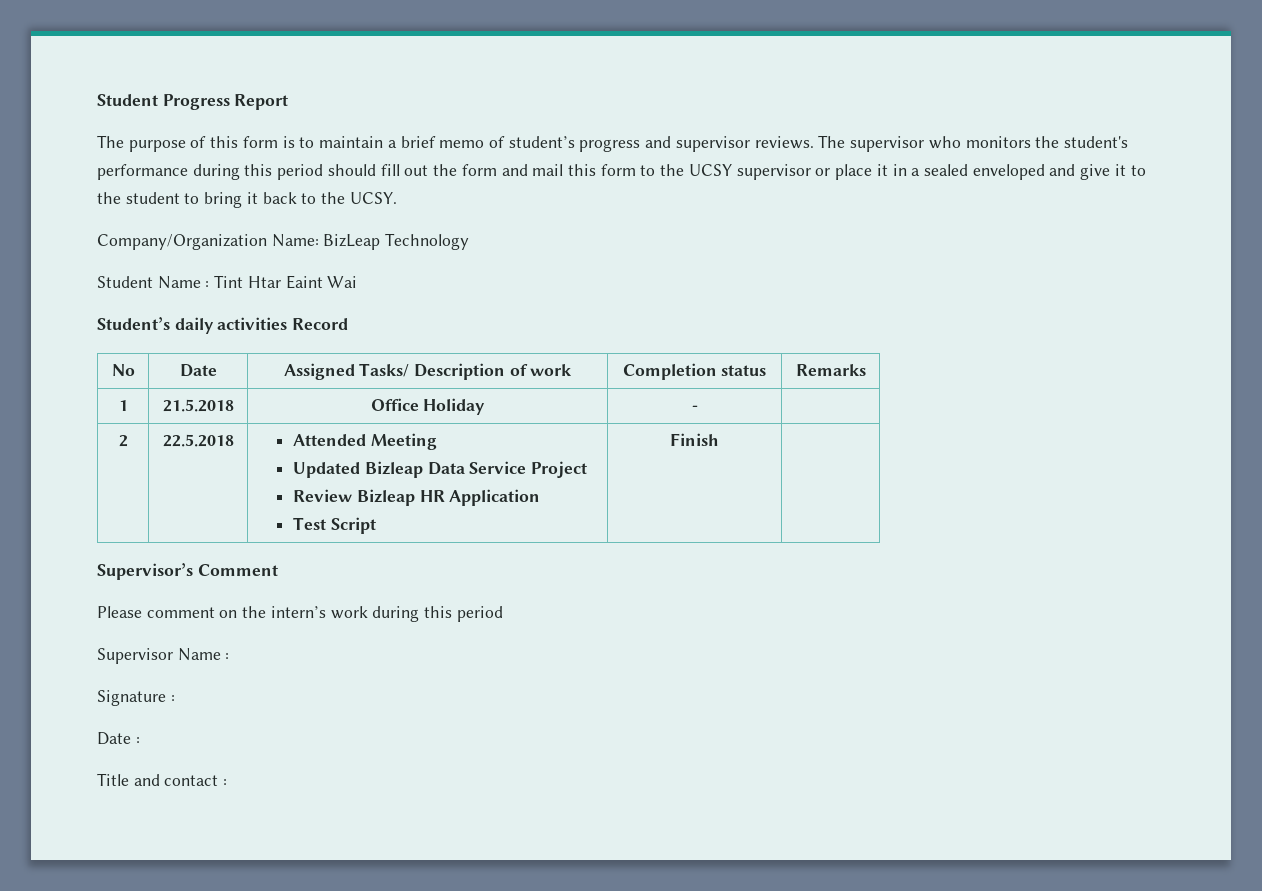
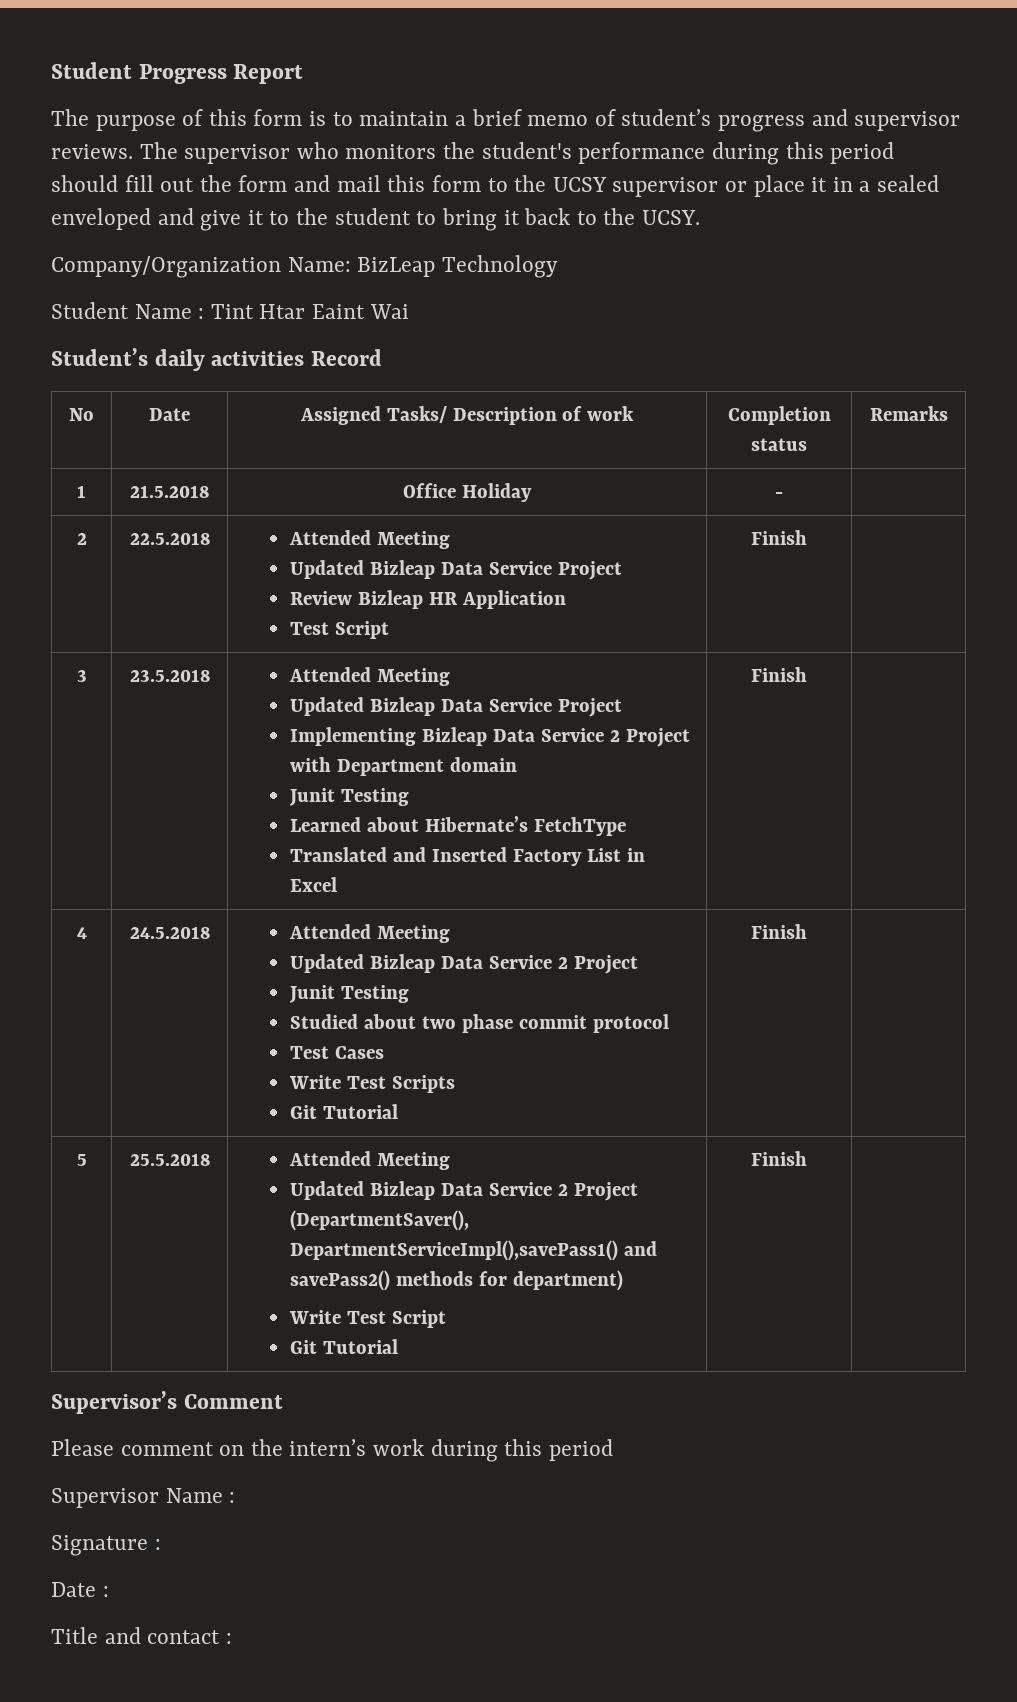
(719, 439) none -> [76,670,87,682] [129,669,210,682] [288,667,450,686] [289,697,622,717] [289,727,690,747] [289,757,517,776] [288,788,409,806] [289,816,626,836] [289,847,645,866] [289,877,337,892] [751,667,807,682] [76,927,87,939] [129,926,210,939] [288,924,450,943] [289,954,638,974] [288,985,409,1003] [289,1014,669,1033] [289,1046,384,1059] [288,1075,455,1093] [289,1104,398,1119] [751,924,807,939] [76,1154,87,1166] [129,1153,210,1166] [288,1151,450,1170] [289,1181,638,1201] [289,1210,469,1231] [289,1240,657,1261] [289,1270,623,1291] [288,1310,446,1328] [289,1339,398,1354] [751,1151,807,1166] // 3 | 23.5.2018 | Attended Meeting // Updated Bizleap Data Service Project // Implementing Bizleap Data Service 2 Project with Department domain // Junit Testing // Learned about Hibernate’s FetchType // Translated and Inserted Factory List in Excel | Finish | // 4 | 24.5.2018 | Attended Meeting // Updated Bizleap Data Service 2 Project // Junit Testing // Studied about two phase commit protocol // Test Cases // Write Test Scripts // Git Tutorial | Finish | // 5 | 25.5.2018 | Attended Meeting // Updated Bizleap Data Service 2 Project (DepartmentSaver(), DepartmentServiceImpl(),savePass1() and savePass2() methods for department) // Write Test Script // Git Tutorial | Finish |

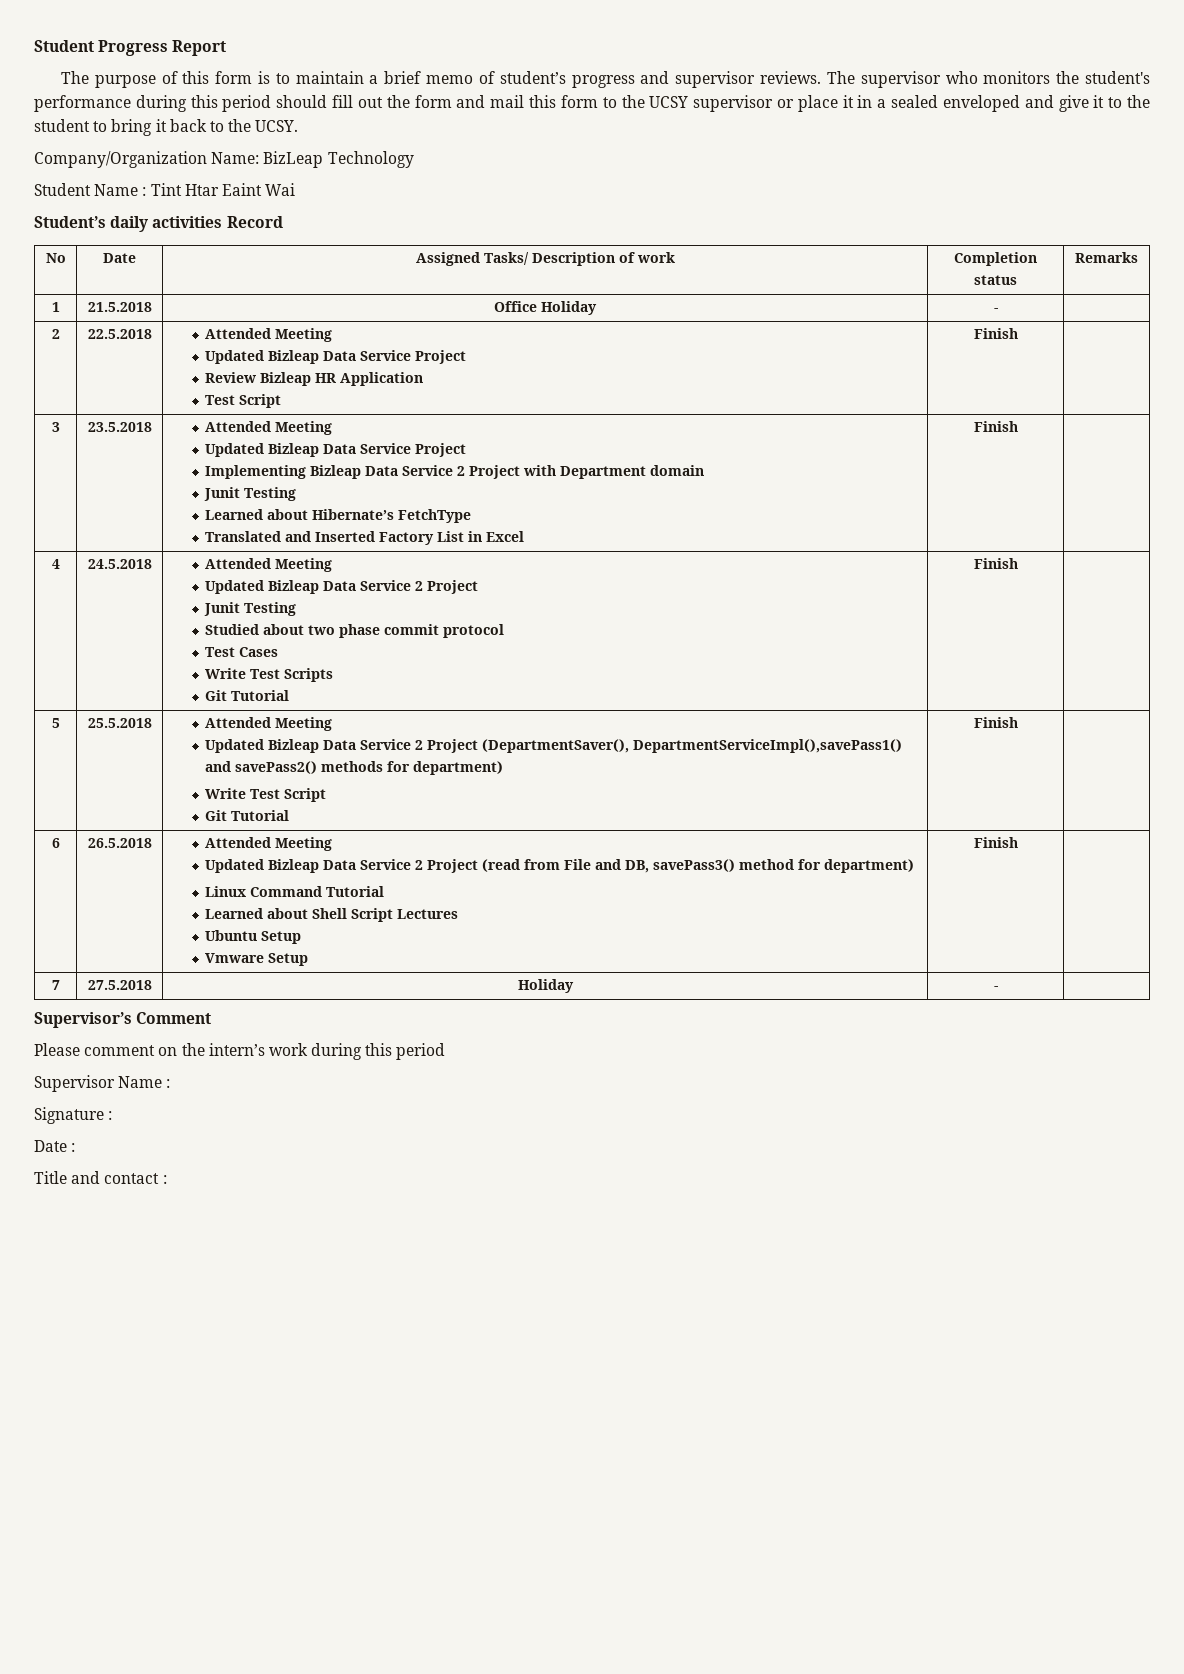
(807, 1158) none -> [51,838,60,848] [87,838,152,848] [205,837,333,851] [205,859,915,873] [205,886,385,897] [205,908,459,922] [205,930,302,944] [205,953,309,966] [973,837,1018,848] [51,980,60,990] [87,980,152,990] [517,979,574,993] [993,986,998,990] // 6 | 26.5.2018 | Attended Meeting // Updated Bizleap Data Service 2 Project (read from File and DB, savePass3() method for department) // Linux Command Tutorial // Learned about Shell Script Lectures // Ubuntu Setup // Vmware Setup | Finish | // 7 | 27.5.2018 | Holiday | - |

